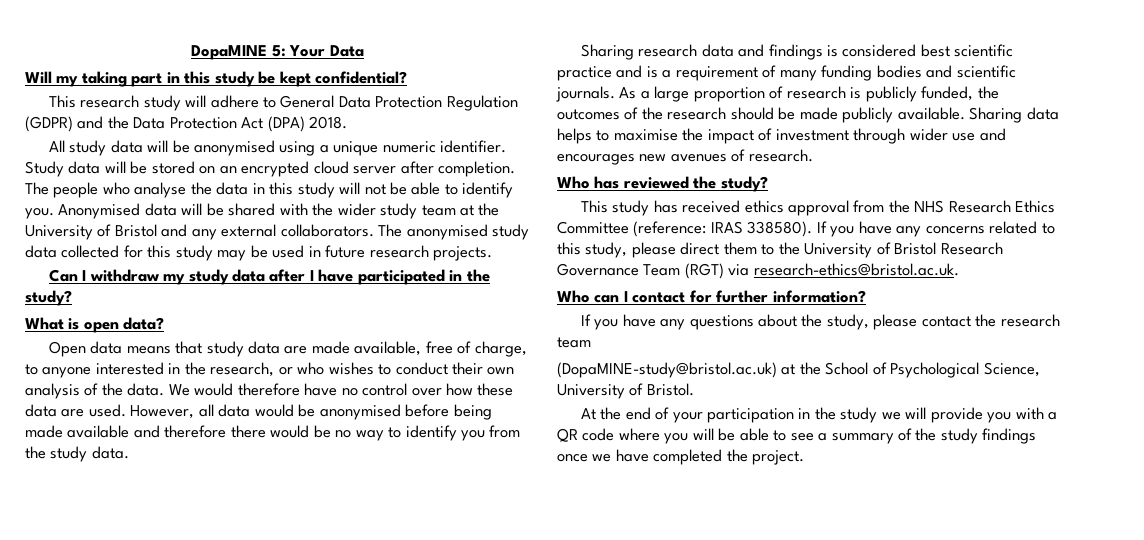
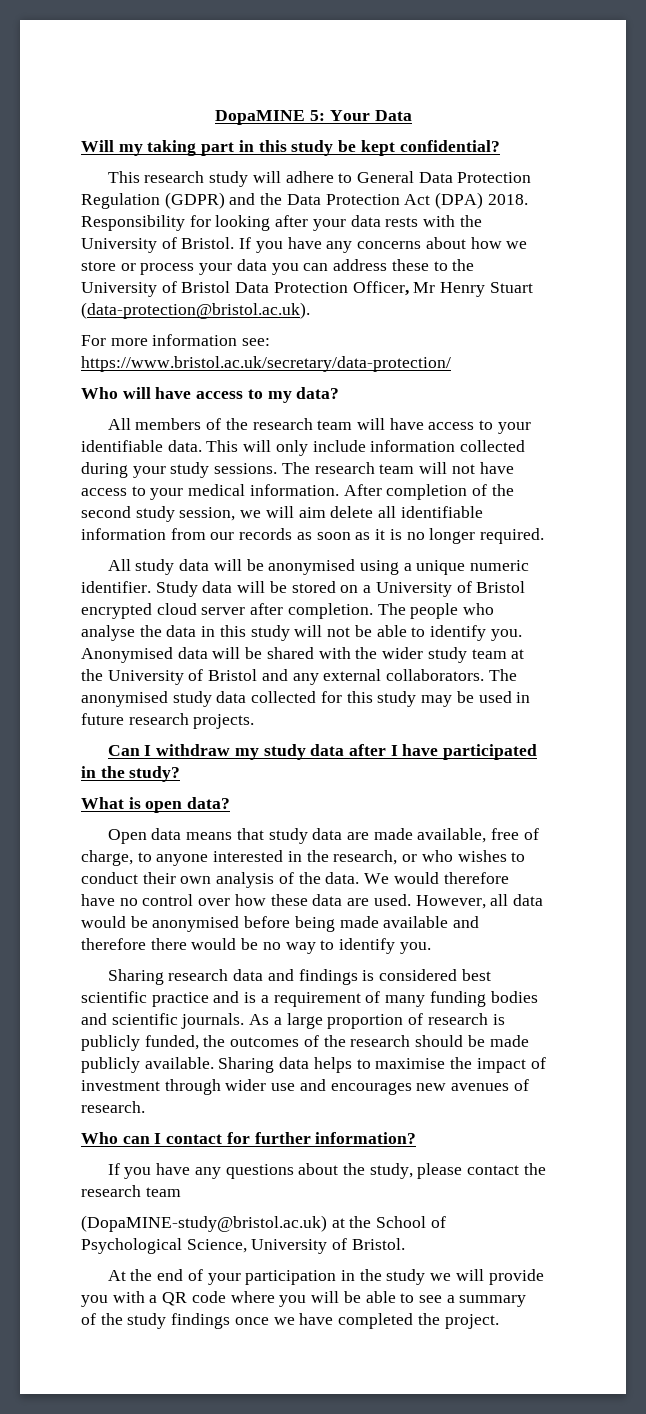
(348, 122) none -> [81,215,482,231] [81,237,528,253] [81,259,475,275] [81,281,533,297] [81,302,310,319] [81,334,271,346] [81,356,451,372] [81,387,340,403] [107,418,531,434] [81,440,526,456] [81,462,514,478] [81,484,514,500] [81,506,483,522] [81,528,544,544] Responsibility for looking after your data rests with the University of Bristol. If you have any concerns about how we store or process your data you can address these to the University of Bristol Data Protection Officer, Mr Henry Stuart (data-protection@bristol.ac.uk). // For more information see: https://www.bristol.ac.uk/secretary/data-protection/ // Who will have access to my data? // All members of the research team will have access to your identifiable data. This will only include information collected during your study sessions. The research team will not have access to your medical information. After completion of the second study session, we will aim delete all identifiable information from our records as soon as it is no longer required.
[219,166,237,174] an -> [363,581,526,597] a University of Bristol
[461,425,521,441] [25,446,129,462] you from the study data. -> [399,942,431,954] you.
[557,176,768,192] [580,200,1056,216] [557,221,1055,237] [557,242,1003,258] [557,263,959,279] // Who has reviewed the study? // This study has received ethics approval from the NHS Research Ethics Committee (reference: IRAS 338580). If you have any concerns related to this study, please direct them to the University of Bristol Research Governance Team (RGT) via research-ethics@bristol.ac.uk. -> (145, 1107) none

